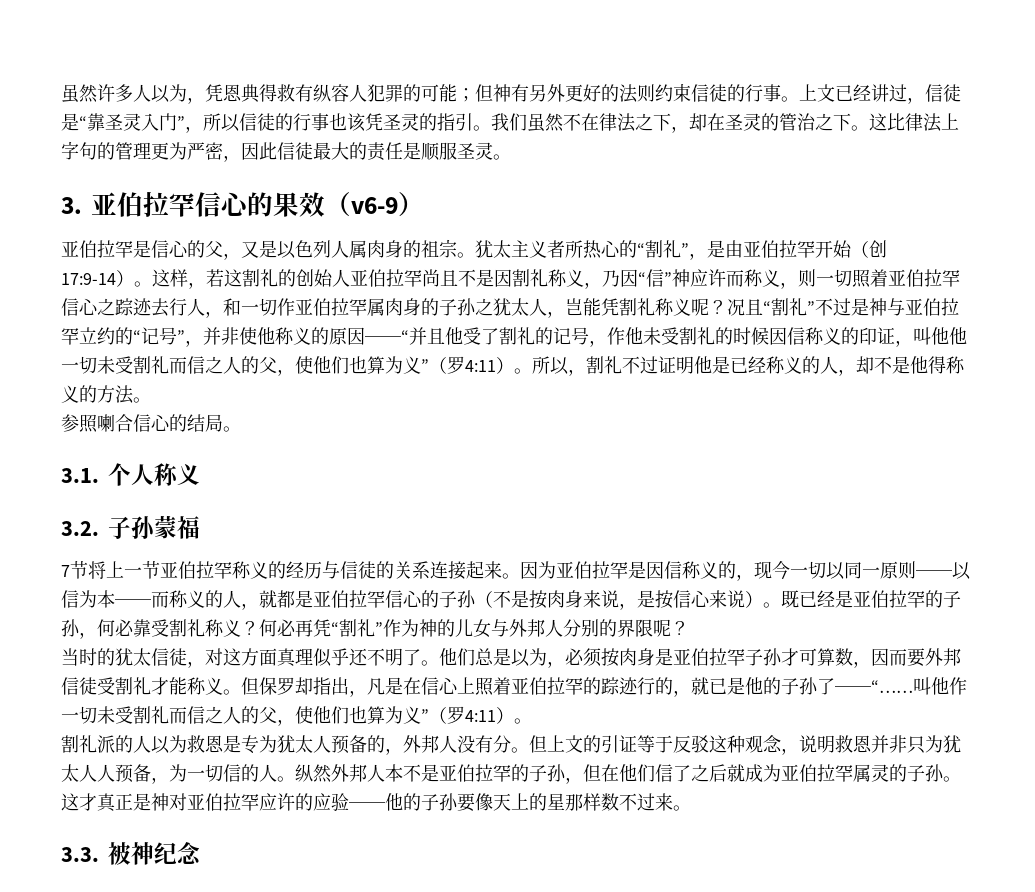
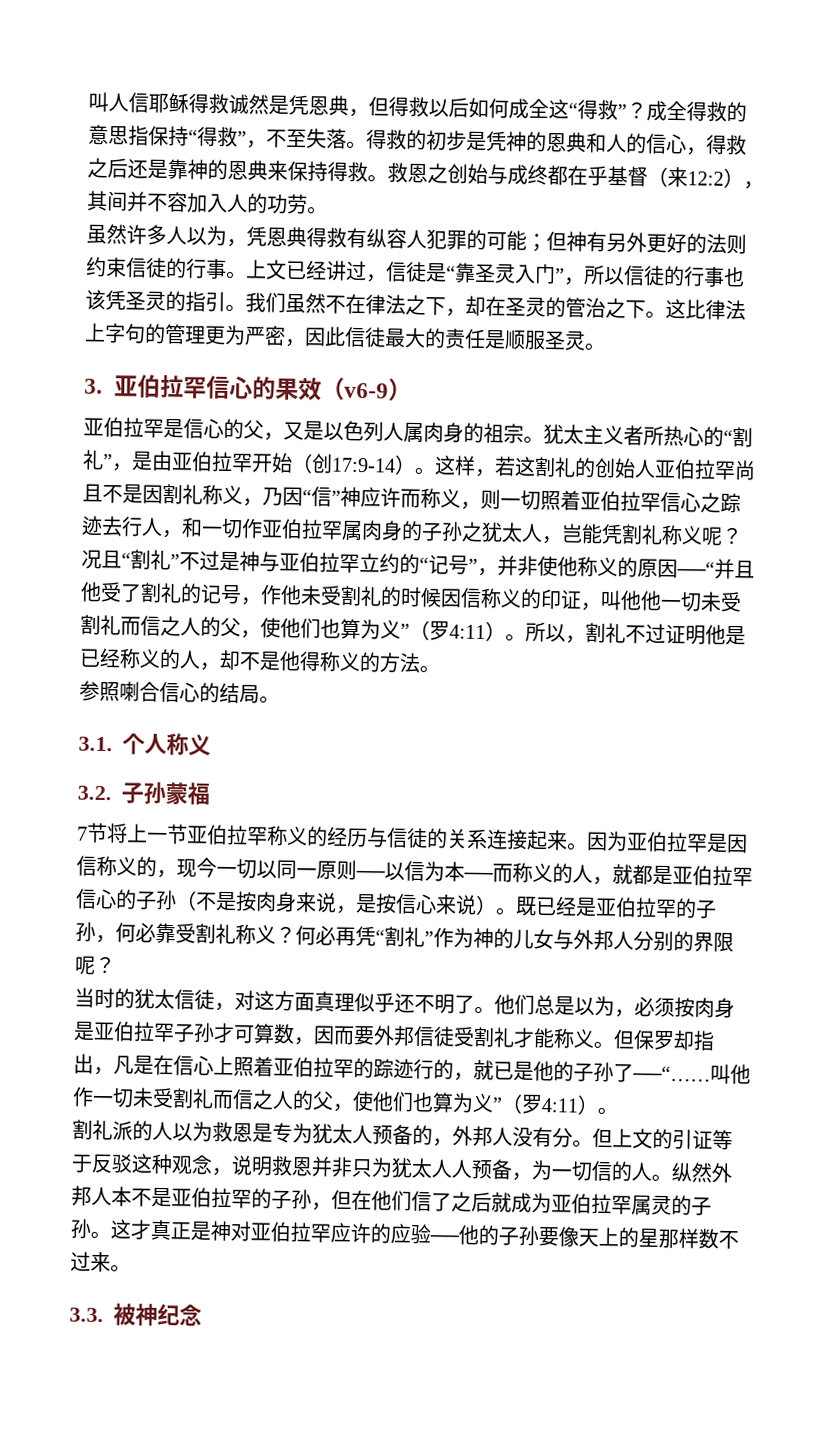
(61, 93) none -> [88,91,747,123] [88,124,747,156] [87,157,764,190] [87,190,328,215] 叫人信耶稣得救诚然是凭恩典，但得救以后如何成全这“得救”？成全得救的意思指保持“得救”，不至失落。得救的初步是凭神的恩典和人的信心，得救之后还是靠神的恩典来保持得救。救恩之创始与成终都在乎基督（来12:2），其间并不容加入人的功劳。 //

